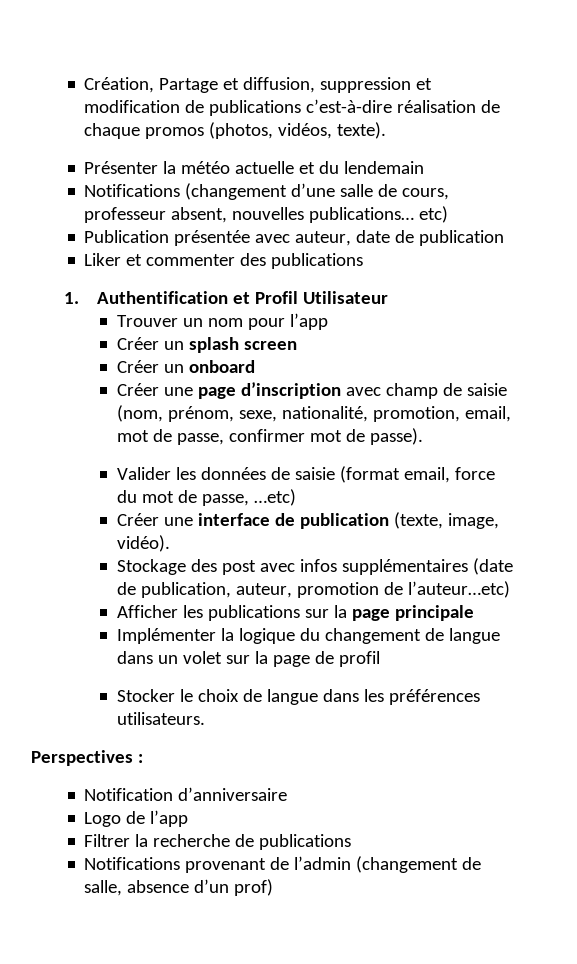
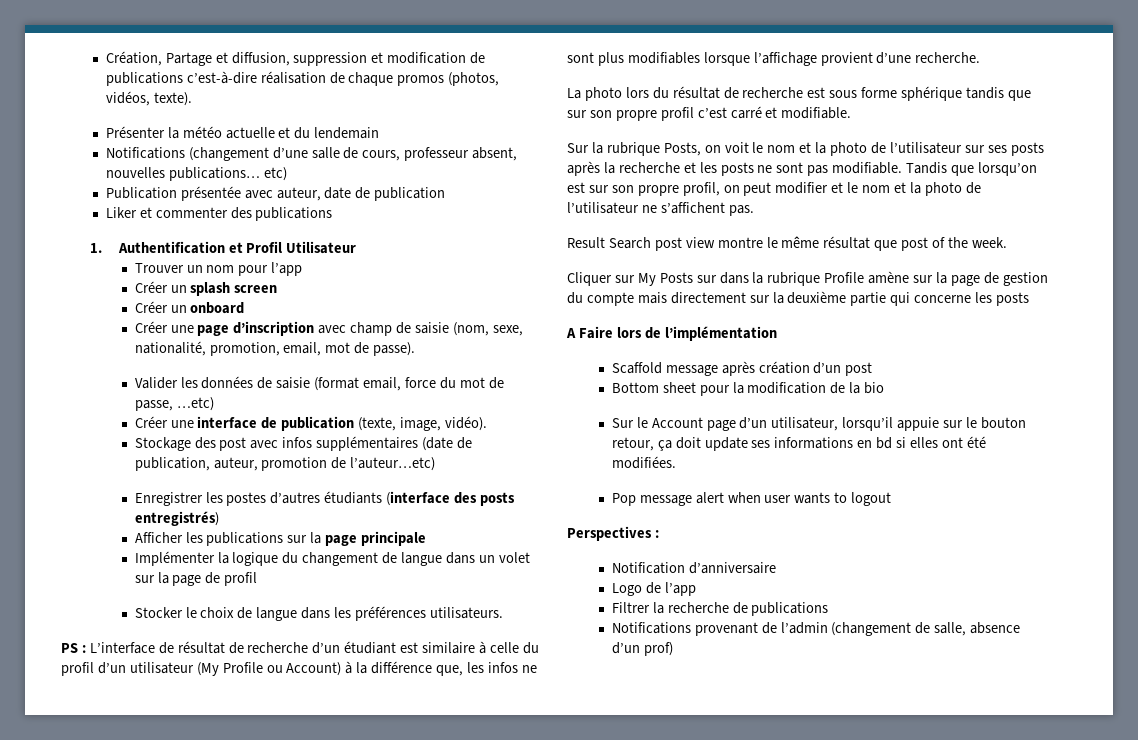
[167,406,234,422] prénom, -> (489, 329) none
[176,429,365,445] passe, confirmer mot de -> (370, 348) none
(510, 589) none -> [134,491,515,506] [134,511,219,526] // Enregistrer les postes d’autres étudiants (interface des posts entregistrés)
(205, 718) none -> [61,641,539,654] [61,661,537,676] [567,52,981,66] [567,86,1031,101] [567,106,852,121] [567,142,1044,156] [567,161,1037,176] [567,182,981,196] [567,202,754,216] [567,236,1007,251] [567,271,1048,286] [567,291,1030,306] [566,326,777,341] [611,361,873,376] [611,382,885,396] [611,417,1026,431] [611,436,986,451] [611,456,676,469] [611,492,892,506] // PS : L’interface de résultat de recherche d’un étudiant est similaire à celle du profil d’un utilisateur (My Profile ou Account) à la différence que, les infos ne sont plus modifiables lorsque l’affichage provient d’une recherche. // La photo lors du résultat de recherche est sous forme sphérique tandis que sur son propre profil c’est carré et modifiable. // Sur la rubrique Posts, on voit le nom et la photo de l’utilisateur sur ses posts après la recherche et les posts ne sont pas modifiable. Tandis que lorsqu’on est sur son propre profil, on peut modifier et le nom et la photo de l’utilisateur ne s’affichent pas. // Result Search post view montre le même résultat que post of the week. // Cliquer sur My Posts sur dans la rubrique Profile amène sur la page de gestion du compte mais directement sur la deuxième partie qui concerne les posts // A Faire lors de l’implémentation // Scaffold message après création d’un post // Bottom sheet pour la modification de la bio // Sur le Account page d’un utilisateur, lorsqu’il appuie sur le bouton retour, ça doit update ses informations en bd si elles ont été modifiées. // Pop message alert when user wants to logout

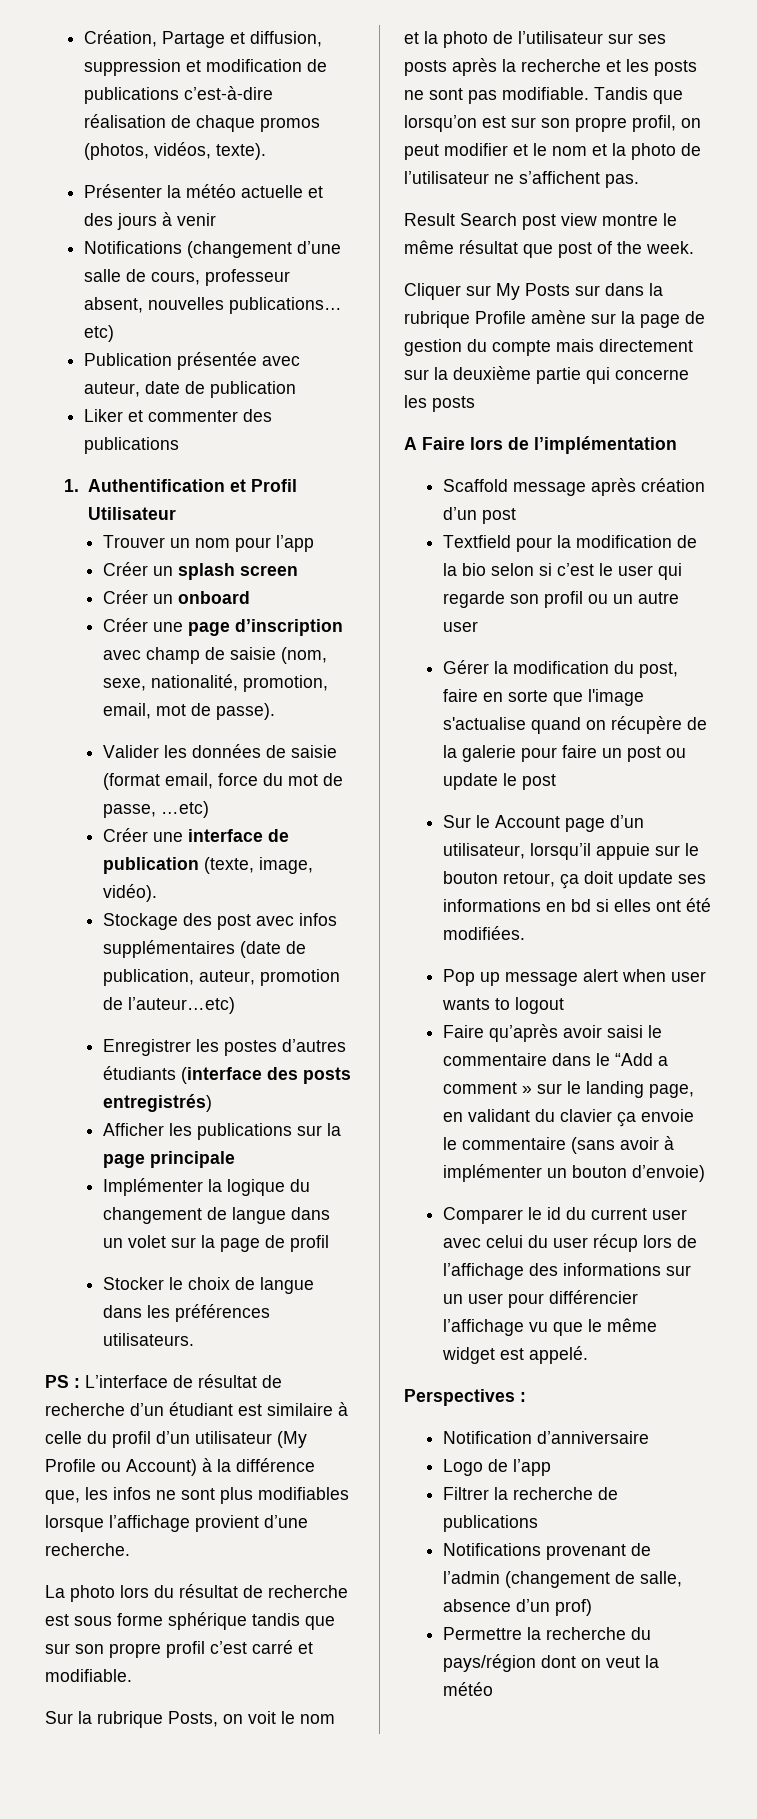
[294,127,380,139] du lendemain -> [83,212,216,230] des jours à venir
[611,382,696,393] Bottom sheet -> [442,535,511,548] Textfield
(885, 388) none -> [490,563,682,580] [442,591,679,608] [442,621,478,632] [442,660,678,678] [442,689,644,706] [442,716,707,734] [442,745,686,762] [442,773,556,790] selon si c’est le user qui regarde son profil ou un autre user // Gérer la modification du post, faire en sorte que l'image s'actualise quand on récupère de la galerie pour faire un post ou update le post
(636, 499) none -> [479,972,500,986] up
(892, 499) none -> [442,1024,662,1042] [442,1053,668,1066] [442,1081,694,1098] [442,1109,694,1127] [442,1136,674,1154] [442,1164,705,1182] [442,1207,687,1224] [442,1234,697,1252] [442,1263,691,1280] [442,1290,638,1308] [442,1318,657,1336] [441,1346,588,1364] // Faire qu’après avoir saisi le commentaire dans le “Add a comment » sur le landing page, en validant du clavier ça envoie le commentaire (sans avoir à implémenter un bouton d’envoie) // Comparer le id du current user avec celui du user récup lors de l’affichage des informations sur un user pour différencier l’affichage vu que le même widget est appelé.
(673, 649) none -> [442,1627,651,1640] [442,1654,659,1672] [442,1682,493,1696] // Permettre la recherche du pays/région dont on veut la météo

